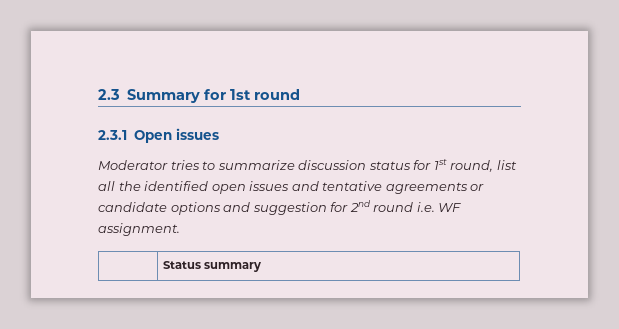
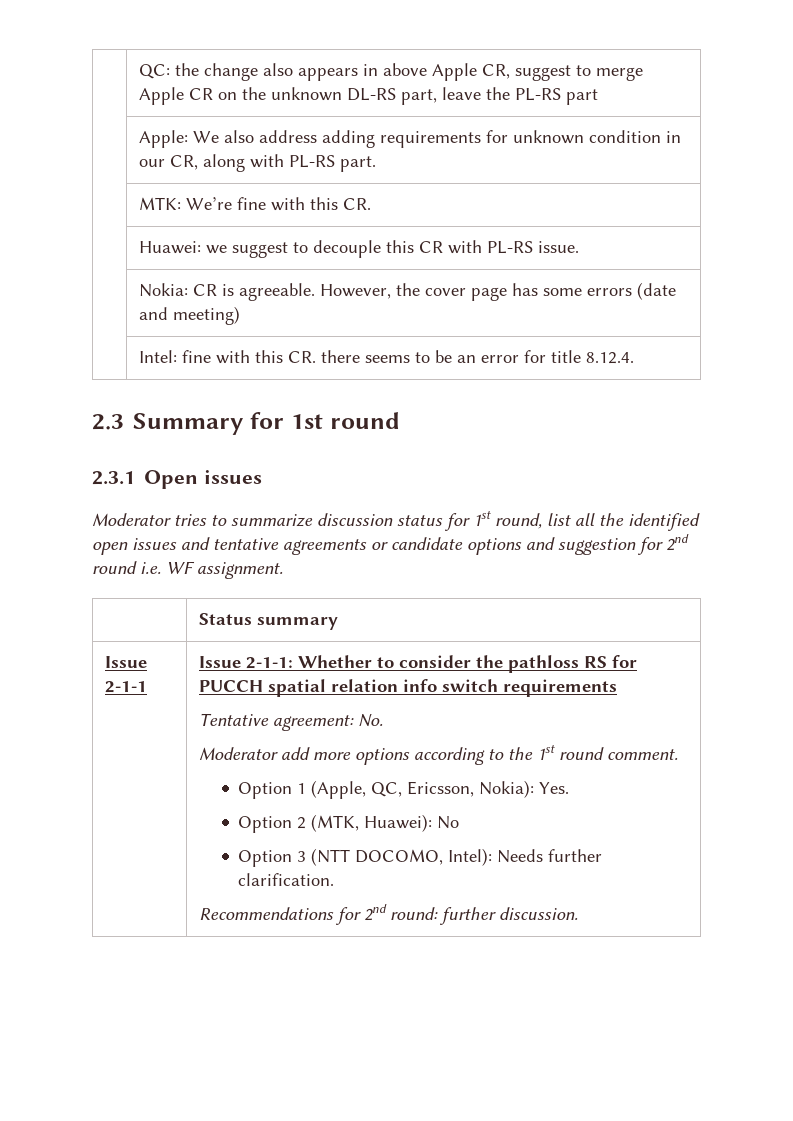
(98, 94) none -> [138,63,643,81] [138,87,598,105] [138,130,681,148] [138,154,376,172] [138,197,371,211] [138,240,579,258] [138,282,676,301] [138,306,240,325] [138,350,634,364] | QC: the change also appears in above Apple CR, suggest to merge Apple CR on the unknown DL-RS part, leave the PL-RS part // | Apple: We also address adding requirements for unknown condition in our CR, along with PL-RS part. // | MTK: We’re fine with this CR. // | Huawei: we suggest to decouple this CR with PL-RS issue. // | Nokia: CR is agreeable. However, the cover page has some errors (date and meeting) // | Intel: fine with this CR. there seems to be an error for title 8.12.4. //
(262, 267) none -> [104,656,147,668] [104,681,147,693] [198,655,637,673] [198,679,617,697] [198,713,383,731] [198,745,678,765] [238,780,570,799] [238,814,460,833] [238,848,603,867] [238,873,335,886] [198,904,578,925] // Issue 2-1-1 | Issue 2-1-1: Whether to consider the pathloss RS for PUCCH spatial relation info switch requirements // Tentative agreement: No. // Moderator add more options according to the 1st round comment. // Option 1 (Apple, QC, Ericsson, Nokia): Yes. // Option 2 (MTK, Huawei): No // Option 3 (NTT DOCOMO, Intel): Needs further clarification. // Recommendations for 2nd round: further discussion.

